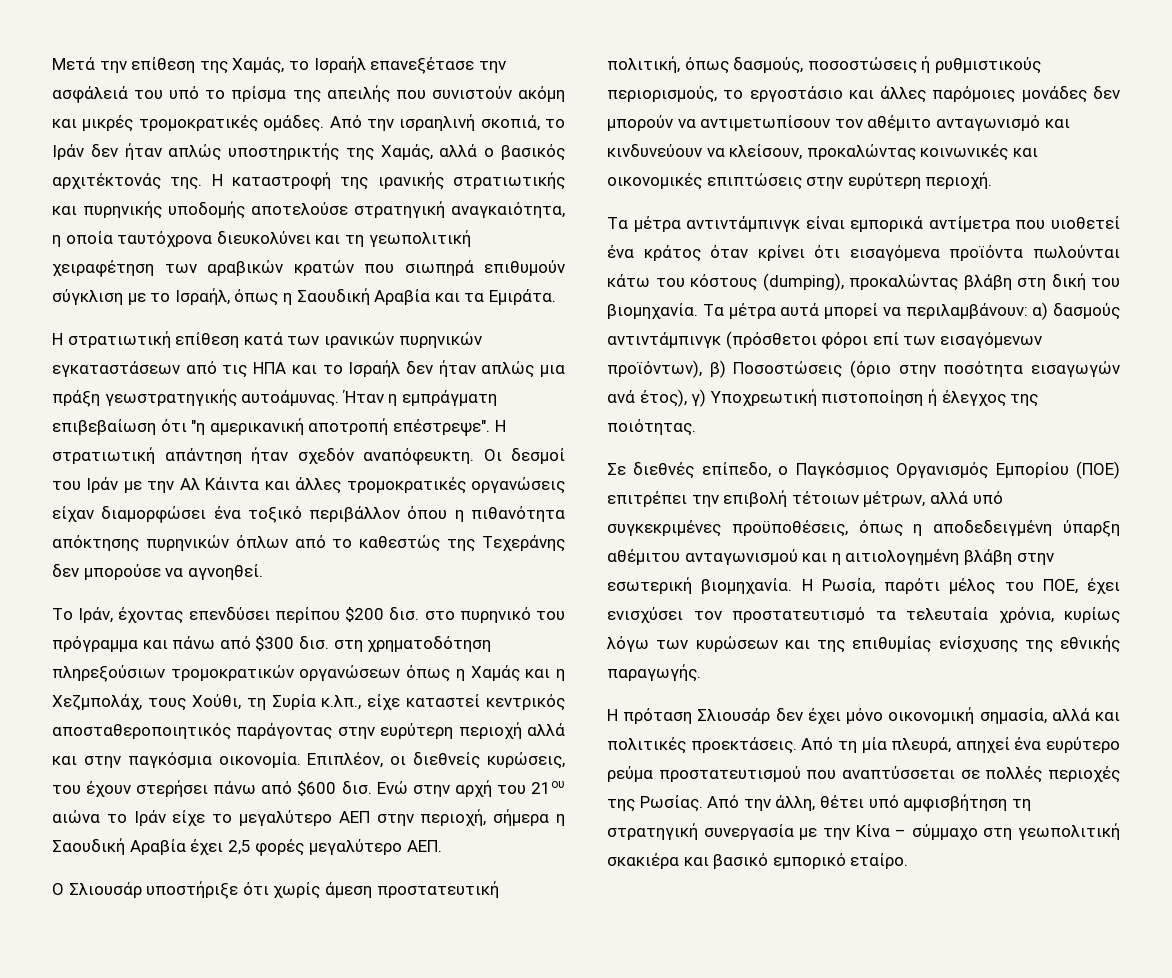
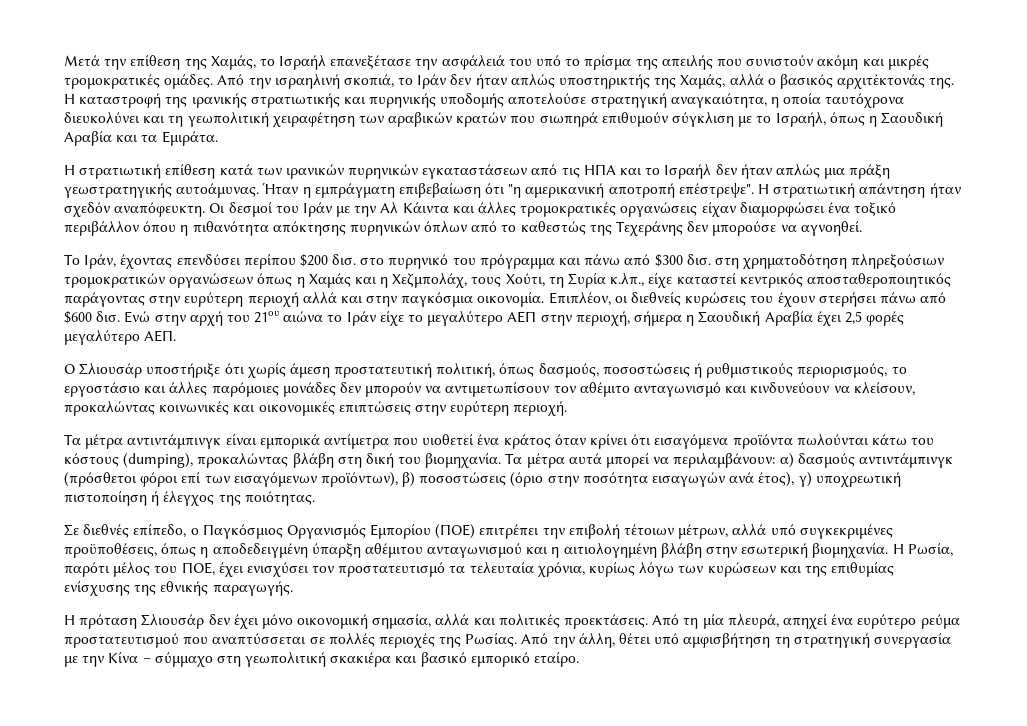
[191,694,241,710] Χούθι, -> [505,273,545,287] Χούτι,
[486,752,565,769] κυρώσεις, -> [685,292,747,307] κυρώσεις
[733,361,843,378] Ποσοστώσεις -> [419,472,507,486] ποσοστώσεις
[709,389,817,406] Υποχρεωτική -> [815,472,901,487] υποχρεωτική

